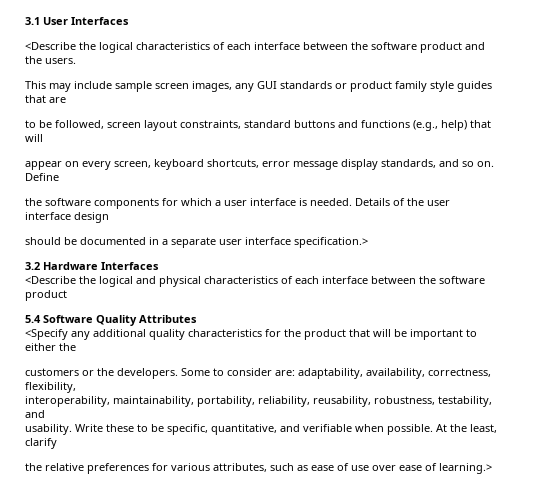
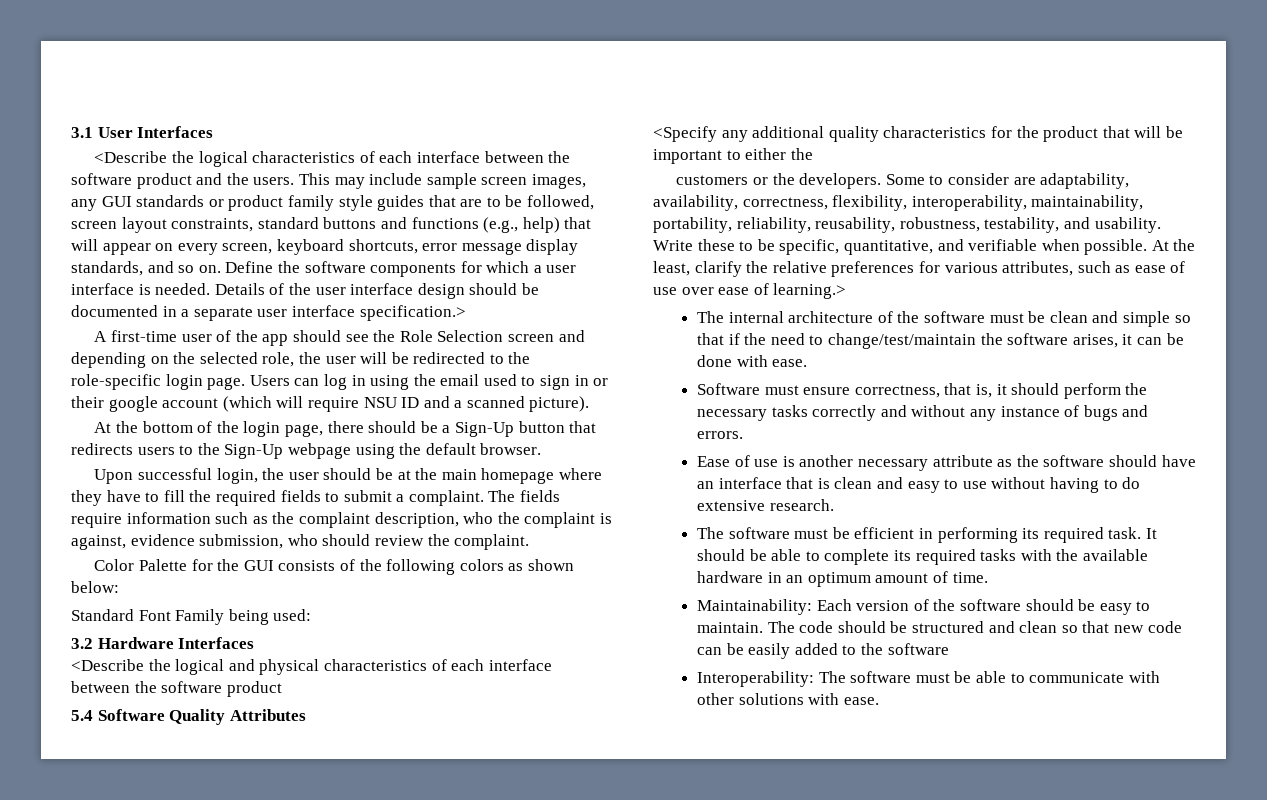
(76, 61) // -> (295, 181) none
(66, 100) // -> (483, 203) none
(43, 138) // -> (98, 245) none
(59, 177) // -> (274, 267) none
(109, 217) // -> (465, 291) none
(368, 242) none -> [94,330,585,346] [71,352,531,368] [71,374,609,390] [71,396,590,412] [94,421,597,437] [71,443,542,459] [94,468,602,484] [71,490,561,506] [71,512,612,528] [71,534,530,550] [94,559,574,575] [71,581,119,593] [71,609,312,625] // A first-time user of the app should see the Role Selection screen and depending on the selected role, the user will be redirected to the role-specific login page. Users can log in using the email used to sign in or their google account (which will require NSU ID and a scanned picture). // At the bottom of the login page, there should be a Sign-Up button that redirects users to the Sign-Up webpage using the default browser. // Upon successful login, the user should be at the main homepage where they have to fill the required fields to submit a complaint. The fields require information such as the complaint description, who the complaint is against, evidence submission, who should review the complaint. // Color Palette for the GUI consists of the following colors as shown below: // Standard Font Family being used:
[275,370,295,376] are: -> [1013,177,1036,185] are
(76, 387) // -> (908, 203) none
(45, 414) // -> (1090, 223) none
(57, 443) // -> (742, 269) none
(492, 468) none -> [697,311,1191,327] [697,333,1184,349] [697,355,808,367] [697,383,1148,399] [697,405,1149,421] [697,431,744,439] [697,455,1196,471] [697,477,1141,493] [697,499,834,511] [697,527,1157,543] [697,549,1148,565] [697,571,988,587] [697,599,1151,615] [697,621,1182,633] [697,643,949,659] [697,671,1160,687] [697,693,879,705] // The internal architecture of the software must be clean and simple so that if the need to change/test/maintain the software arises, it can be done with ease. // Software must ensure correctness, that is, it should perform the necessary tasks correctly and without any instance of bugs and errors. // Ease of use is another necessary attribute as the software should have an interface that is clean and easy to use without having to do extensive research. // The software must be efficient in performing its required task. It should be able to complete its required tasks with the available hardware in an optimum amount of time. // Maintainability: Each version of the software should be easy to maintain. The code should be structured and clean so that new code can be easily added to the software // Interoperability: The software must be able to communicate with other solutions with ease.

